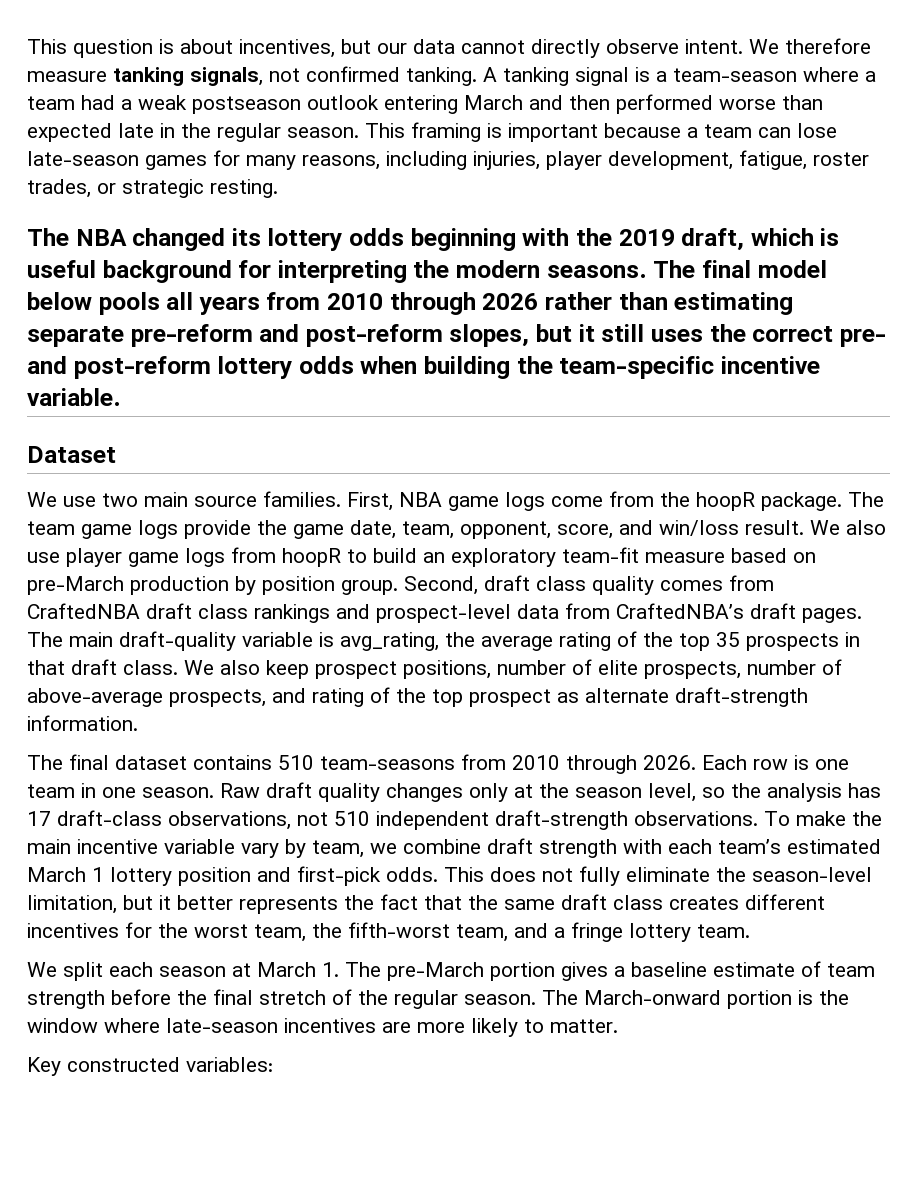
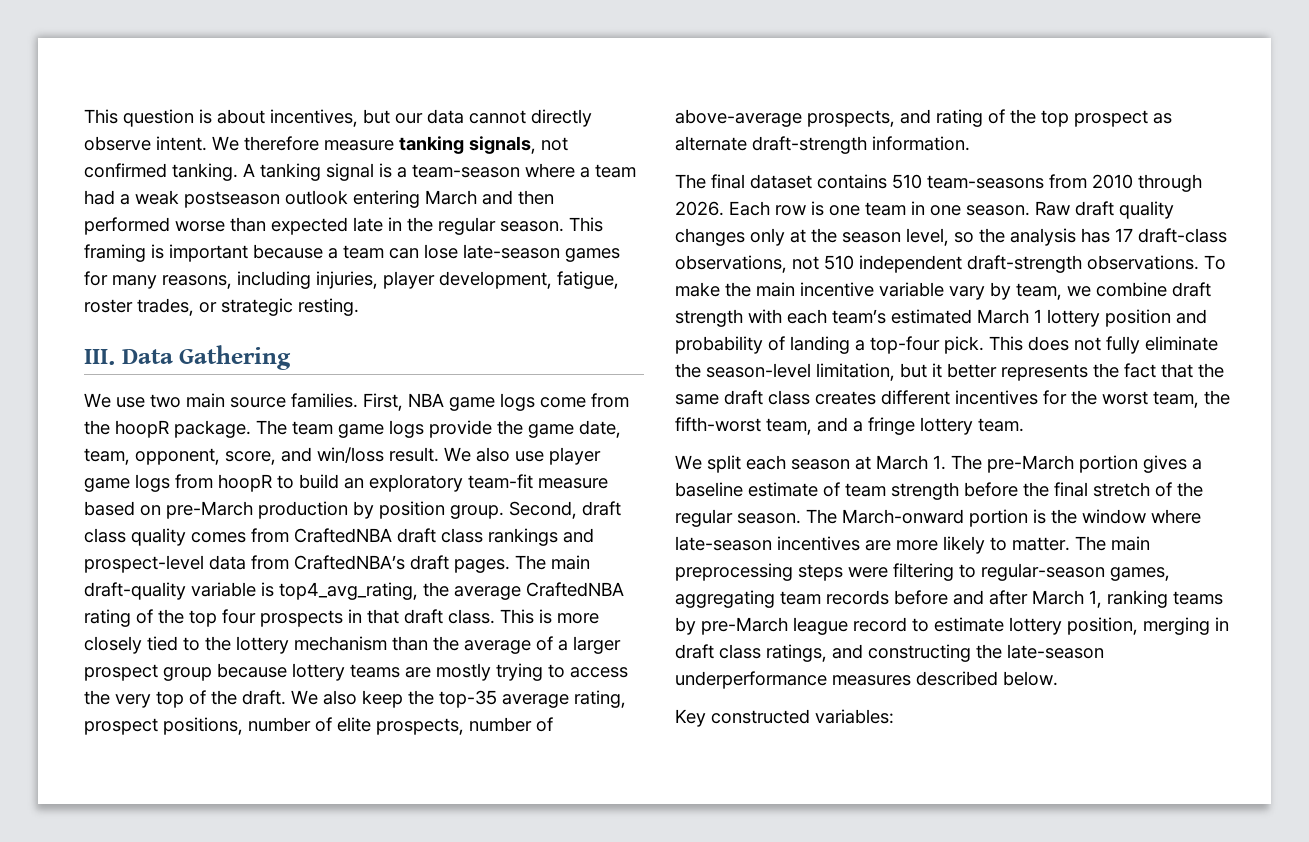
[27,228,840,251] [27,260,827,283] [27,292,794,315] [27,324,886,347] [27,356,820,379] [27,388,121,406] [27,446,116,463] The NBA changed its lottery odds beginning with the 2019 draft, which is useful background for interpreting the modern seasons. The final model below pools all years from 2010 through 2026 rather than estimating separate pre-reform and post-reform slopes, but it still uses the correct pre- and post-reform lottery odds when building the team-specific incentive variable. // Dataset -> [84,345,292,370] III. Data Gathering
[340,631,740,651] avg_rating, the average rating of the top 35 -> [279,582,624,600] [84,609,256,627] top4_avg_rating, the average CraftedNBA rating of the top four
[184,660,309,679] We also keep -> [500,609,599,624] [84,636,621,654] [84,663,628,681] [84,690,626,708] This is more closely tied to the lottery mechanism than the average of a larger prospect group because lottery teams are mostly trying to access the very top of the draft. We also keep the top-35 average rating,
[297,866,438,886] first-pick odds. -> [675,336,984,354] probability of landing a top-four pick.
(618, 1026) none -> [1075,536,1150,551] [675,563,1170,581] [675,590,1223,608] [675,617,1229,635] [675,644,1104,662] [675,671,1058,689] The main preprocessing steps were filtering to regular-season games, aggregating team records before and after March 1, ranking teams by pre-March league record to estimate lottery position, merging in draft class ratings, and constructing the late-season underperformance measures described below.

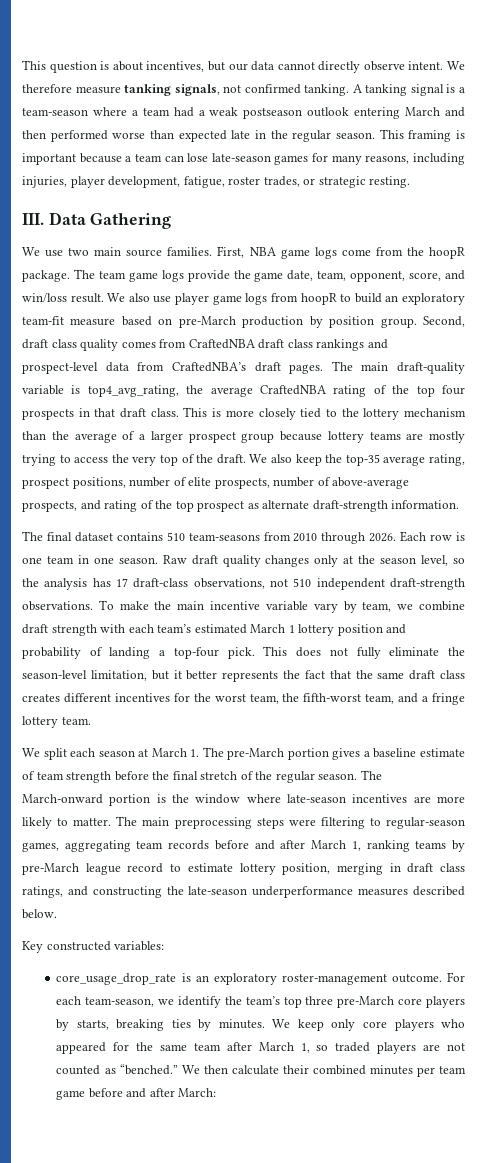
(894, 716) none -> [56,972,465,985] [56,996,465,1008] [56,1019,465,1031] [56,1042,465,1054] [56,1064,467,1077] [56,1088,217,1100] // core_usage_drop_rate is an exploratory roster-management outcome. For each team-season, we identify the team’s top three pre-March core players by starts, breaking ties by minutes. We keep only core players who appeared for the same team after March 1, so traded players are not counted as “benched.” We then calculate their combined minutes per team game before and after March:

